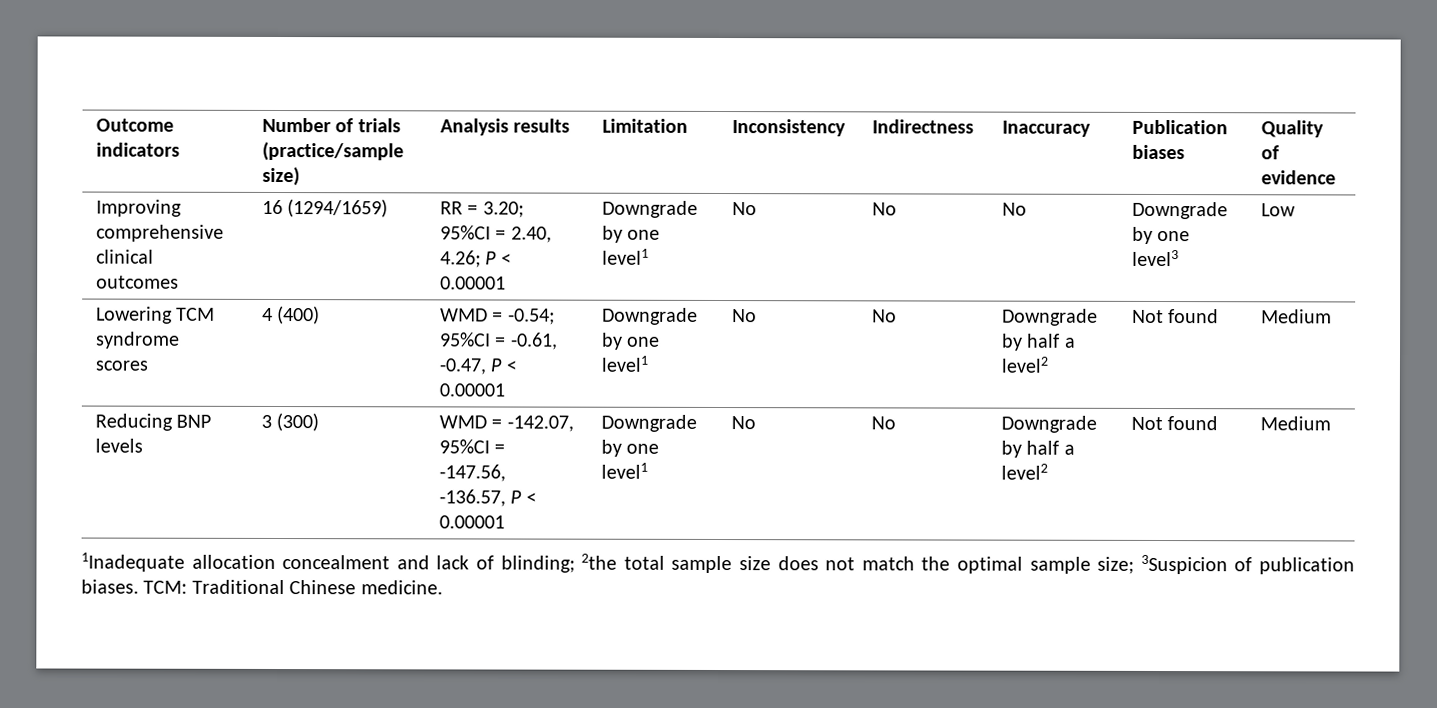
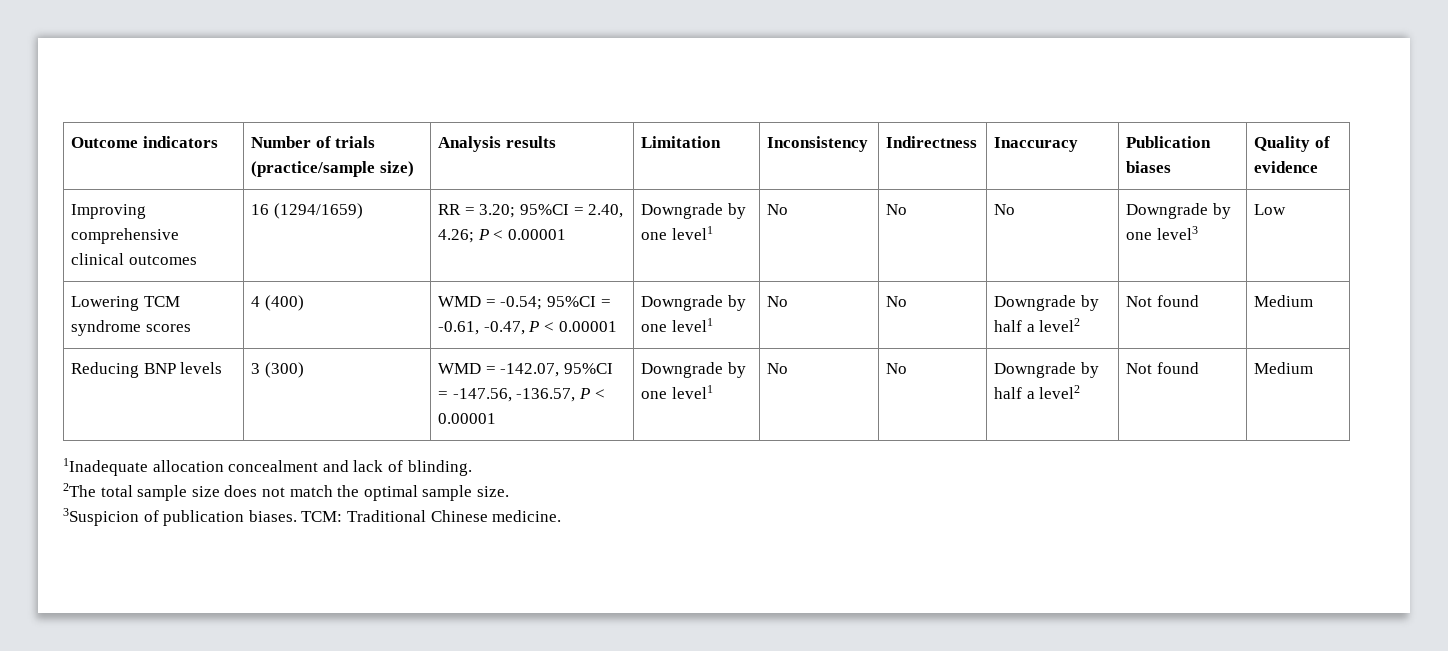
[500,553,618,573] blinding; 2the -> [407,460,472,476] [63,483,96,497] blinding. // 2The
[1097,556,1135,574] size; -> [476,486,509,497] size. //

